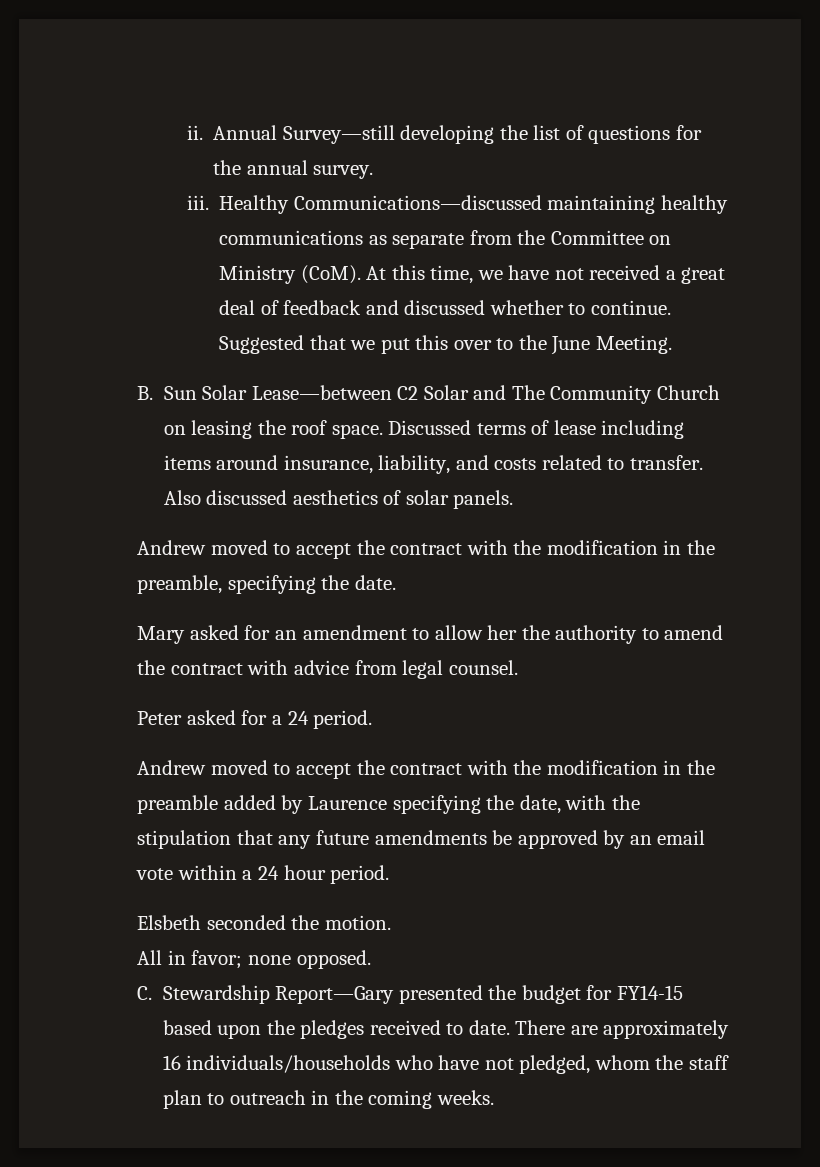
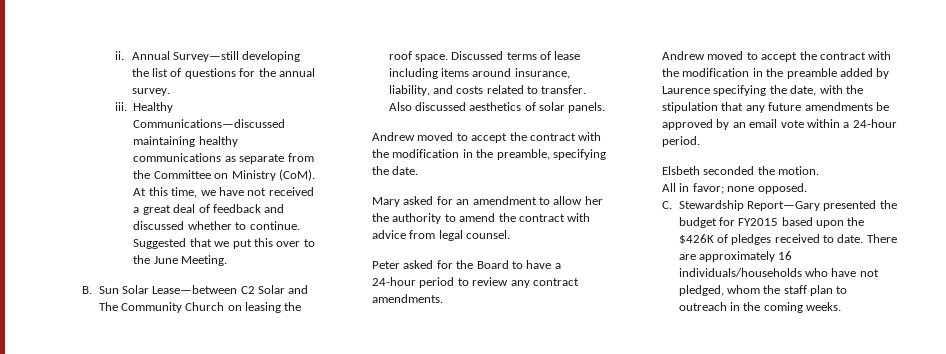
[271,710,373,729] a 24 period. -> [456,260,561,269] [372,277,579,288] [372,294,444,303] the Board to have a 24-hour period to review any contract amendments.
[257,865,326,880] 24 hour -> [852,119,897,128] 24-hour
[616,985,683,1000] FY14-15 -> [738,218,779,226] FY2015
(295, 1027) none -> [678,234,728,244] $426K of

